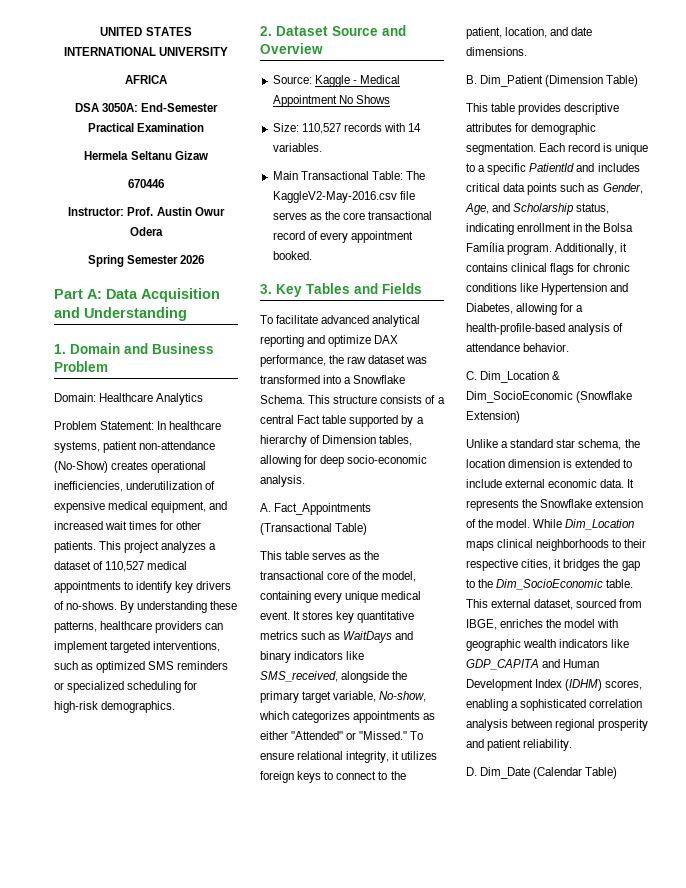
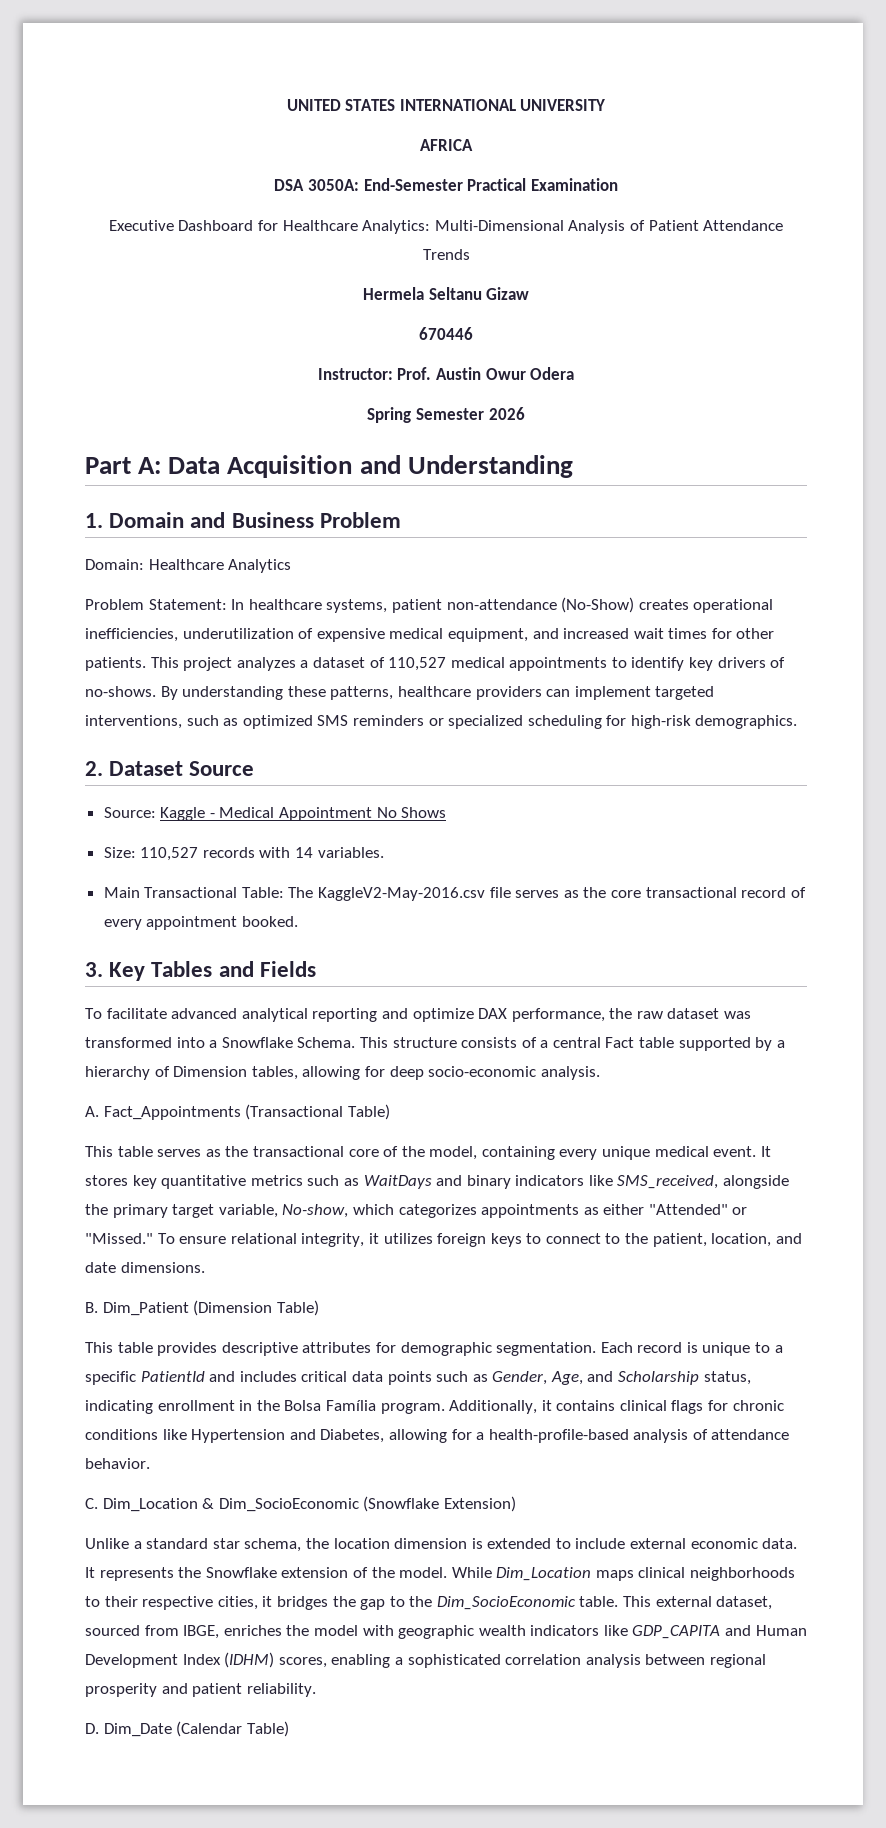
(205, 127) none -> [108,220,784,234] [422,249,470,260] // Executive Dashboard for Healthcare Analytics: Multi-Dimensional Analysis of Patient Attendance Trends
[382,25,406,36] [260,43,323,54] and Overview -> (255, 768) none

